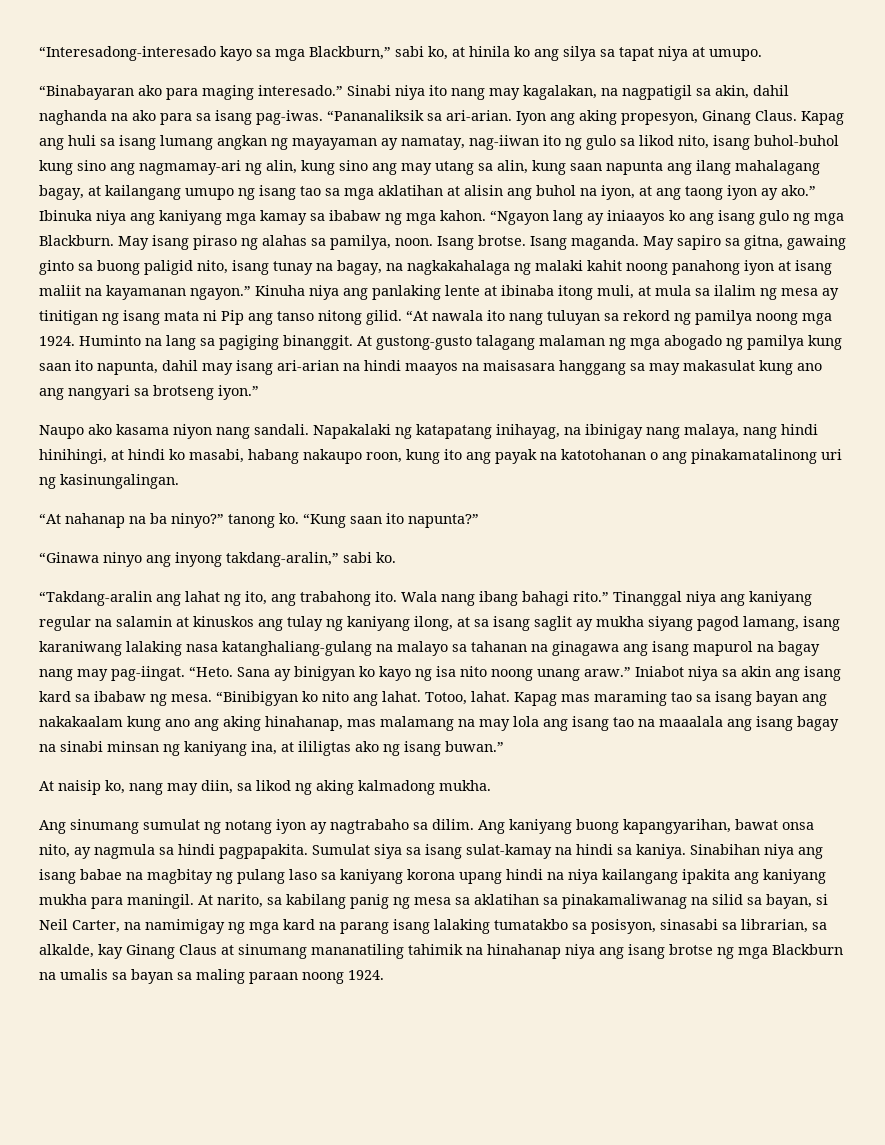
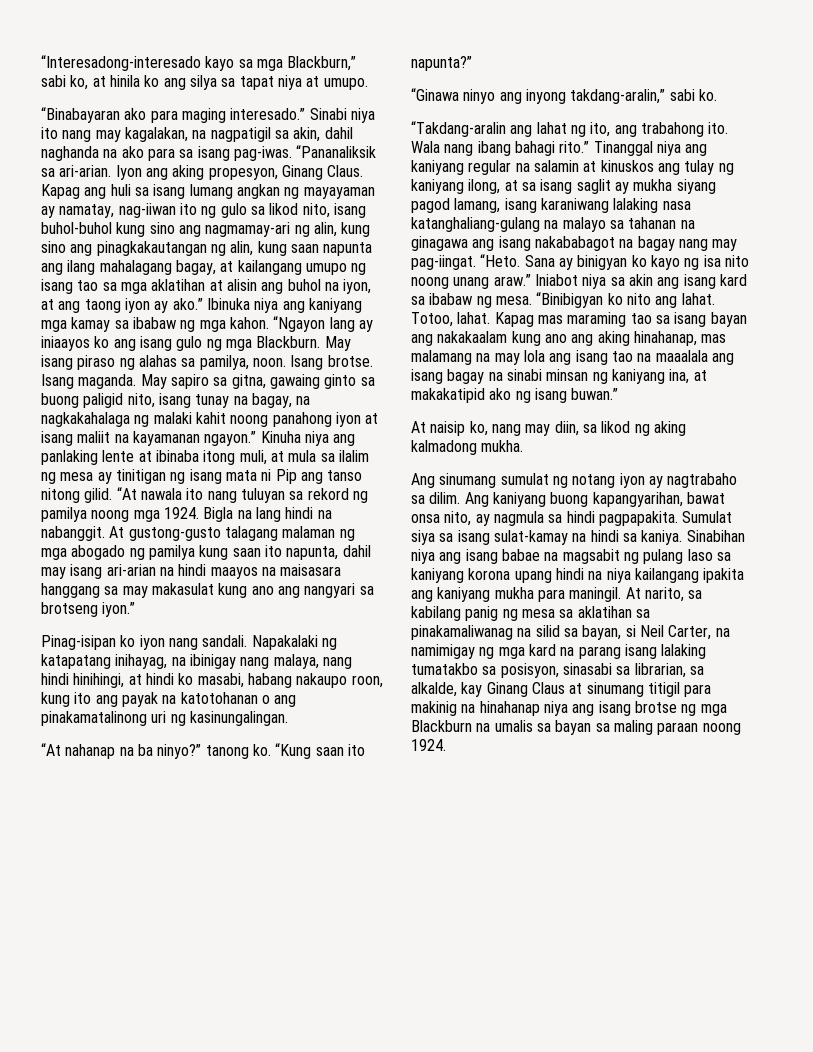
[401,161,493,175] may utang sa -> [96,241,226,256] pinagkakautangan ng
[79,335,141,346] Huminto -> [203,507,234,522] Bigla
[200,335,353,350] sa pagiging binanggit. -> [285,507,332,519] [41,526,105,541] hindi na nabanggit.
[39,424,212,439] Naupo ako kasama niyon -> [41,635,165,650] Pinag-isipan ko iyon
[693,641,753,656] mapurol -> [534,236,615,251] nakababagot
[298,741,351,756] ililigtas -> [411,388,485,403] makakatipid
[147,869,213,884] magbitay -> [562,549,620,564] magsabit
[311,944,463,959] mananatiling tahimik -> [647,682,712,697] [411,701,457,716] titigil para makinig

